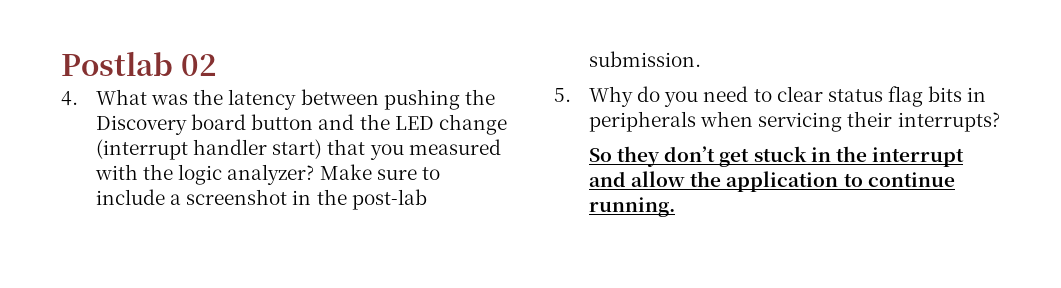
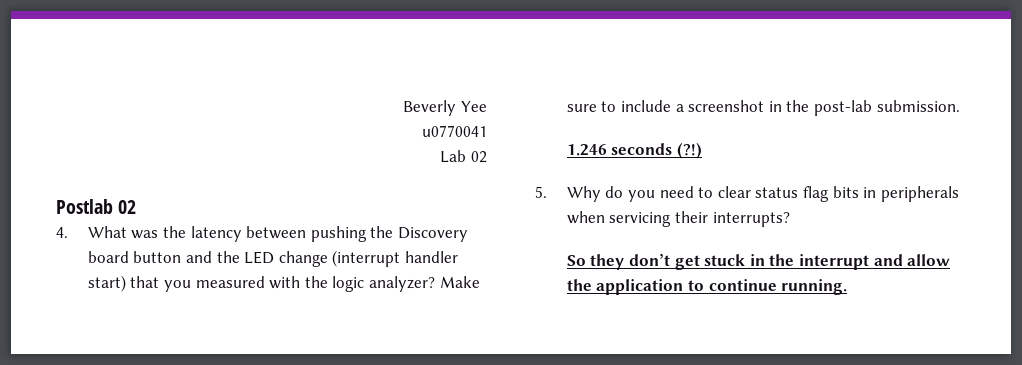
(61, 63) none -> [403,100,487,116] [422,125,487,137] [440,150,487,163] Beverly Yee // u0770041 // Lab 02 //
(702, 59) none -> [566,142,703,159] // 1.246 seconds (?!)

